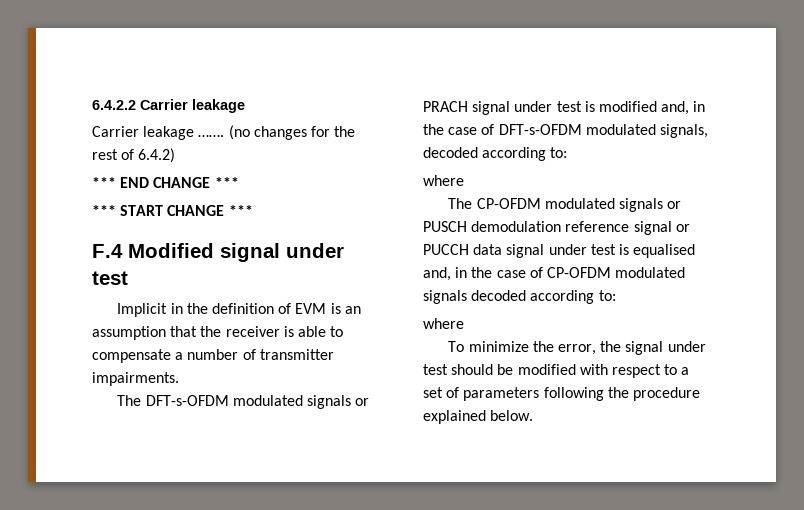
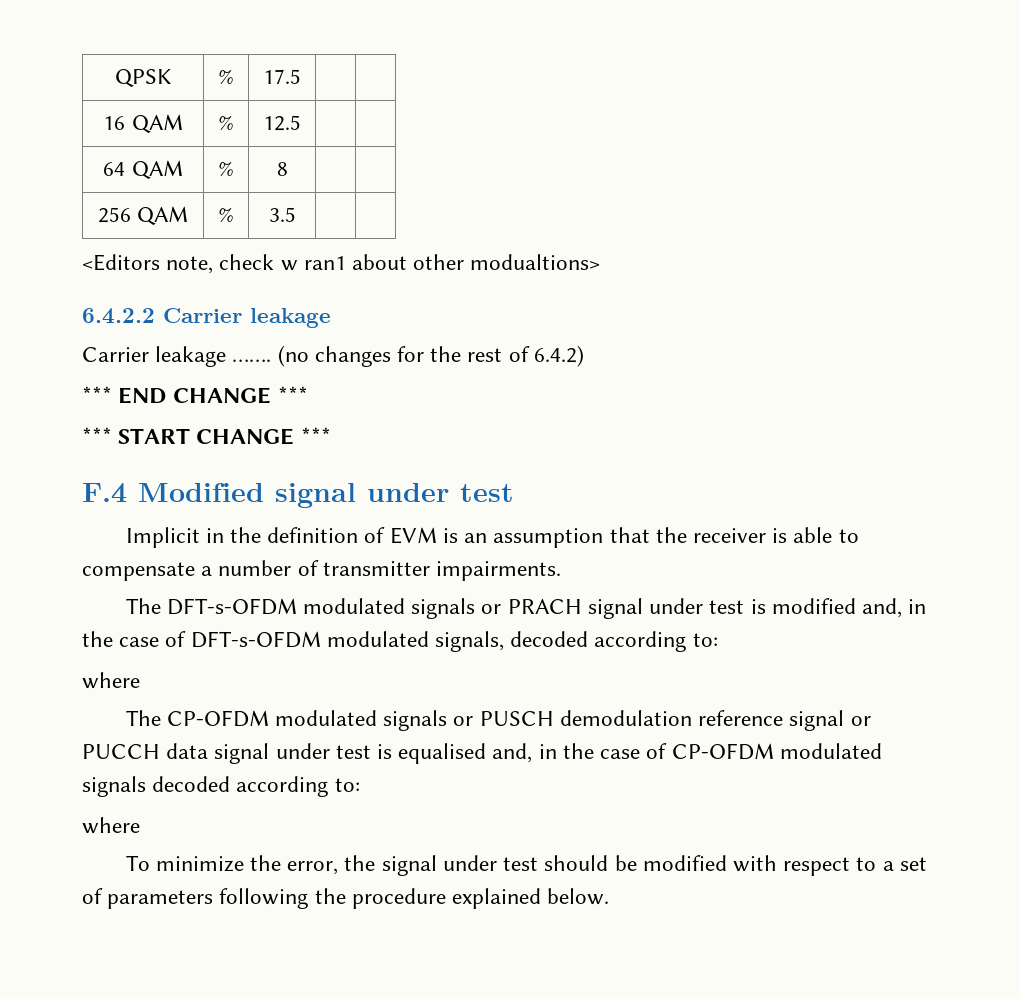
(92, 105) none -> [115,69,171,87] [218,69,234,84] [263,69,301,84] [103,114,183,133] [218,115,234,130] [263,115,301,131] [103,160,183,179] [218,161,234,176] [276,162,288,176] [97,206,189,225] [218,207,234,222] [268,207,296,222] [82,254,601,274] QPSK | % | 17.5 | | // 16 QAM | % | 12.5 | | // 64 QAM | % | 8 | | // 256 QAM | % | 3.5 | | // <Editors note, check w ran1 about other modualtions> //

